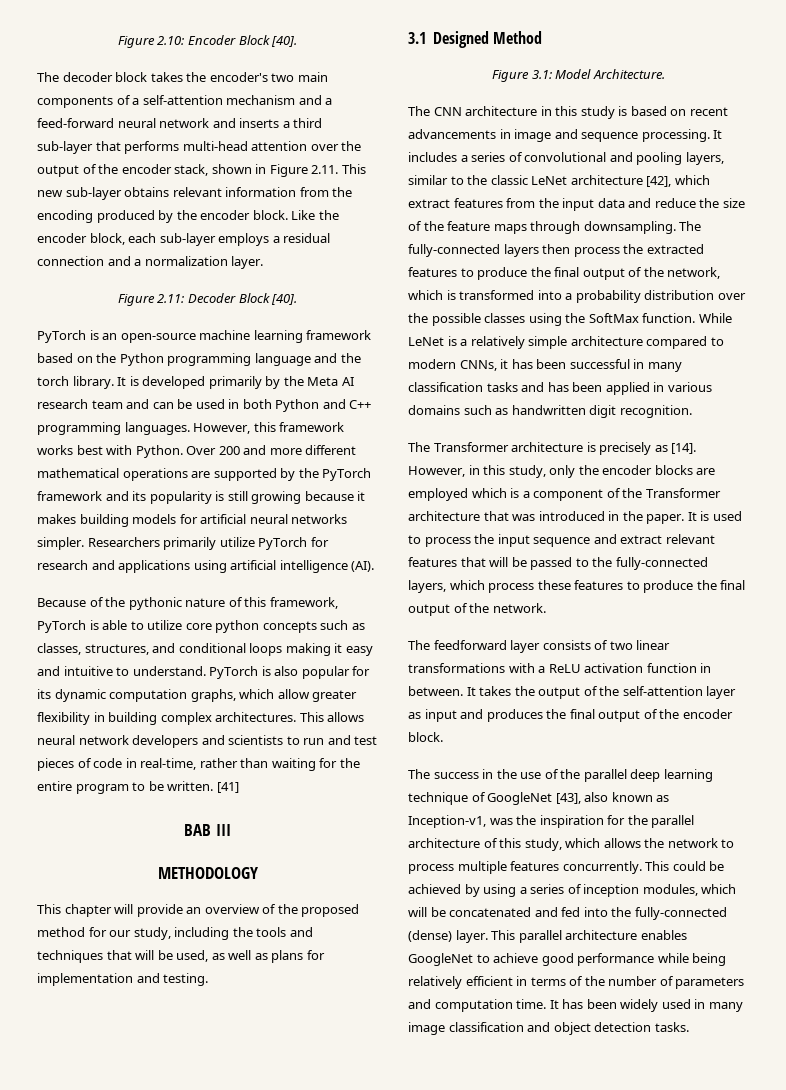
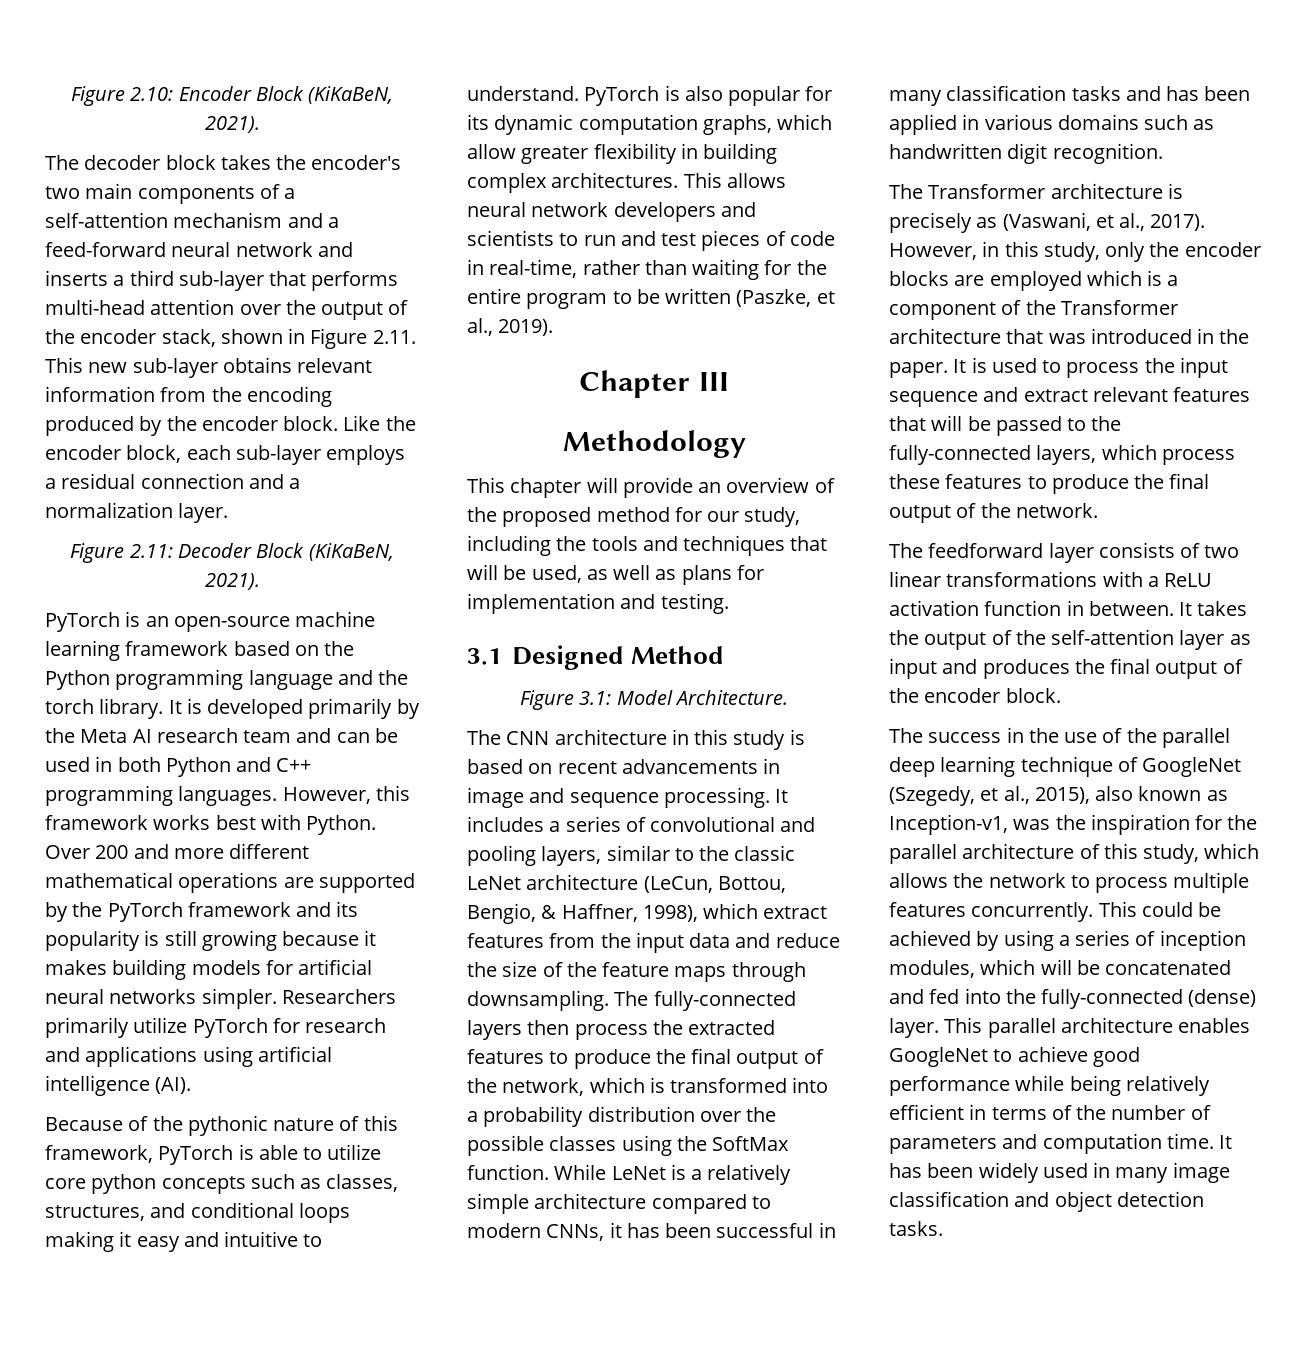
[271,36,298,47] [40]. -> [308,86,394,104] [204,116,260,133] (KiKaBeN, 2021).
[271,294,298,305] [40]. -> [308,543,394,561] [204,573,260,590] (KiKaBeN, 2021).
[167,781,239,793] [184,824,212,836] written. [41] // BAB -> [665,288,835,307] [467,318,554,336] [579,370,691,398] written (Paszke, et al., 2019). // Chapter
[157,867,258,879] METHODOLOGY -> [562,430,746,458] Methodology
[646,176,672,187] [42], -> [643,876,786,893] [467,903,698,924] (LeCun, Bottou, Bengio, & Haffner, 1998),
[671,443,697,454] [14]. -> [1002,212,1206,231] (Vaswani, et al., 2017).
[555,793,581,804] [43], -> [889,786,1090,806] (Szegedy, et al., 2015),

